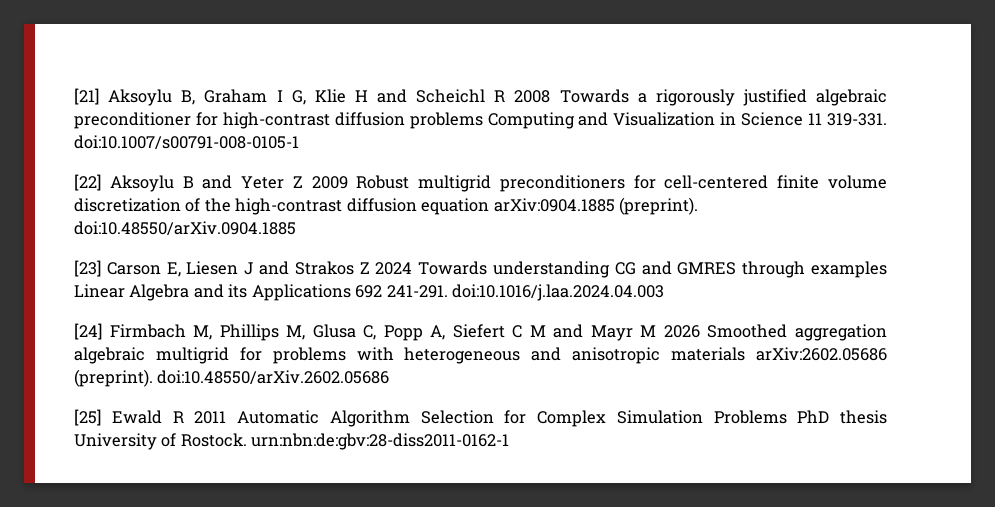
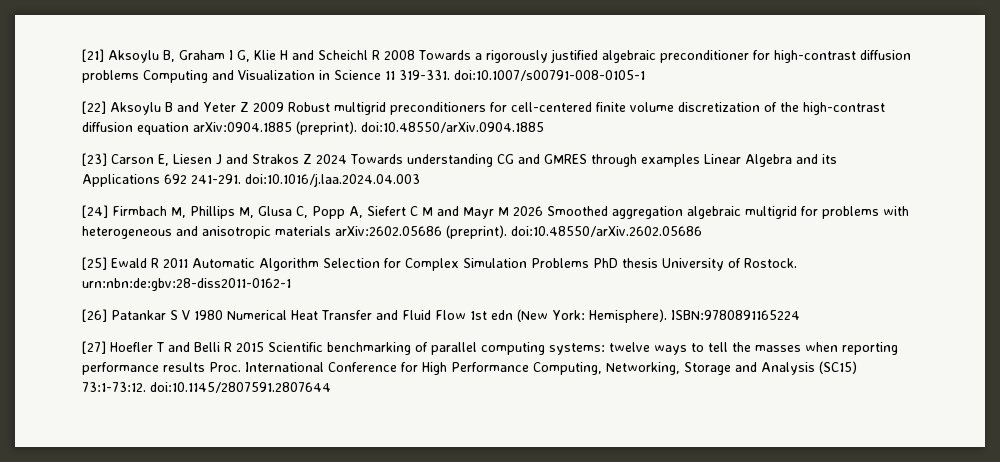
(510, 441) none -> [82,309,800,323] [82,341,898,355] [82,361,857,375] [82,382,331,393] // [26] Patankar S V 1980 Numerical Heat Transfer and Fluid Flow 1st edn (New York: Hemisphere). ISBN:9780891165224 // [27] Hoefler T and Belli R 2015 Scientific benchmarking of parallel computing systems: twelve ways to tell the masses when reporting performance results Proc. International Conference for High Performance Computing, Networking, Storage and Analysis (SC15) 73:1-73:12. doi:10.1145/2807591.2807644

